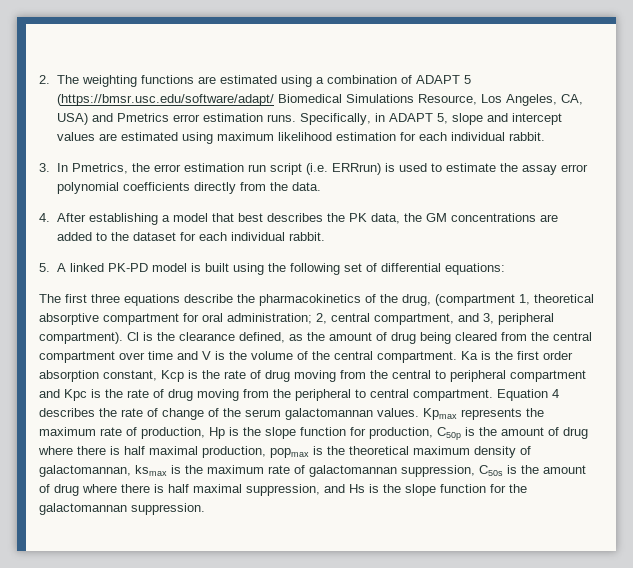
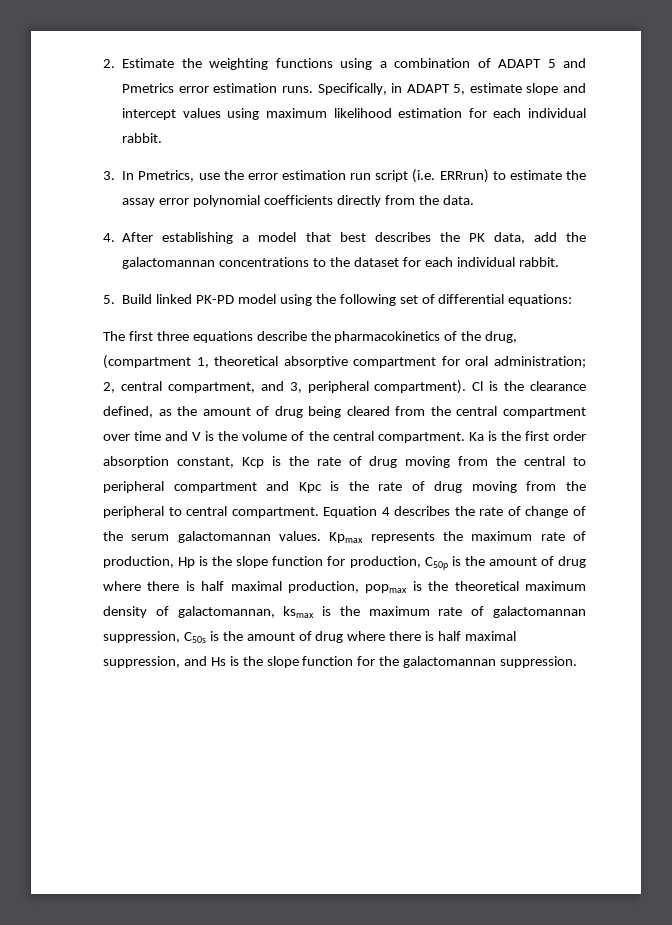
[56,75,277,87] The weighting functions are estimated -> [122,58,333,70] Estimate the weighting functions
[56,94,583,106] [56,113,88,125] (https://bmsr.usc.edu/software/adapt/ Biomedical Simulations Resource, Los Angeles, CA, USA) -> (556, 63) none
(448, 118) none -> [469,83,522,93] estimate
[98,132,178,141] are estimated -> (221, 113) none
(128, 168) none -> [198,173,220,180] use
[384,163,427,172] is used -> (489, 176) none
[403,213,558,222] [56,232,92,241] the GM concentrations are added -> [533,232,586,242] [122,257,310,269] add the galactomannan concentrations
[56,263,66,272] A -> [122,294,153,304] Build
[190,263,229,272] is built -> (276, 299) none

